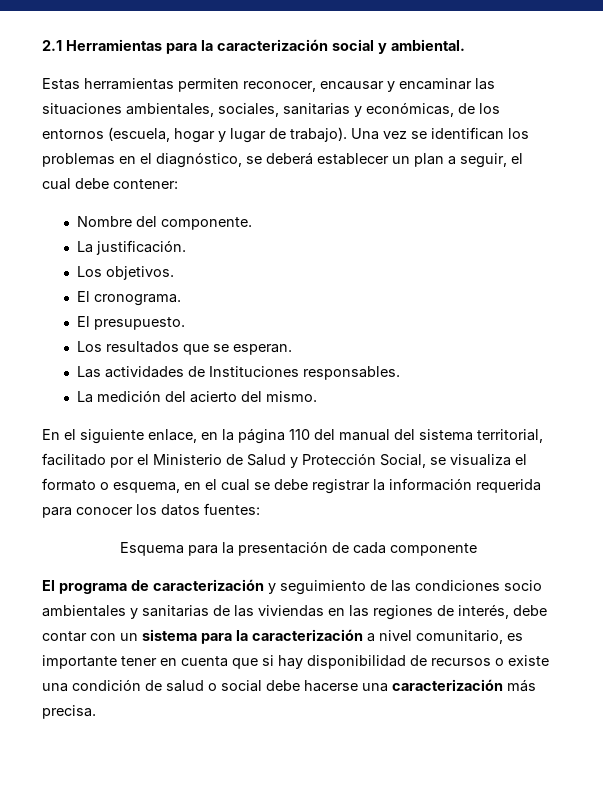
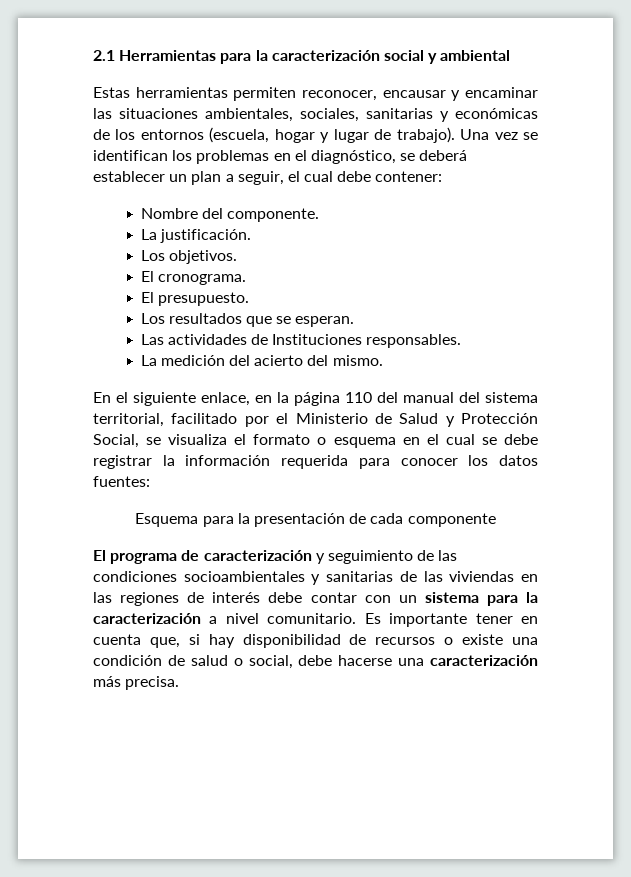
[391,39,465,51] ambiental. -> [440,50,511,61] ambiental
[366,102,454,117] económicas, -> [455,108,538,119] económicas
[113,482,180,493] esquema, -> [333,437,396,448] esquema
[504,580,542,591] [42,605,126,617] socio ambientales -> [183,571,305,582] socioambientales
[458,604,509,619] interés, -> [212,592,261,603] interés
[416,630,523,644] comunitario, es -> [267,613,381,624] comunitario. Es
[232,658,258,669] que -> [149,637,180,648] que,
[221,680,262,692] social -> [248,655,293,669] social,

